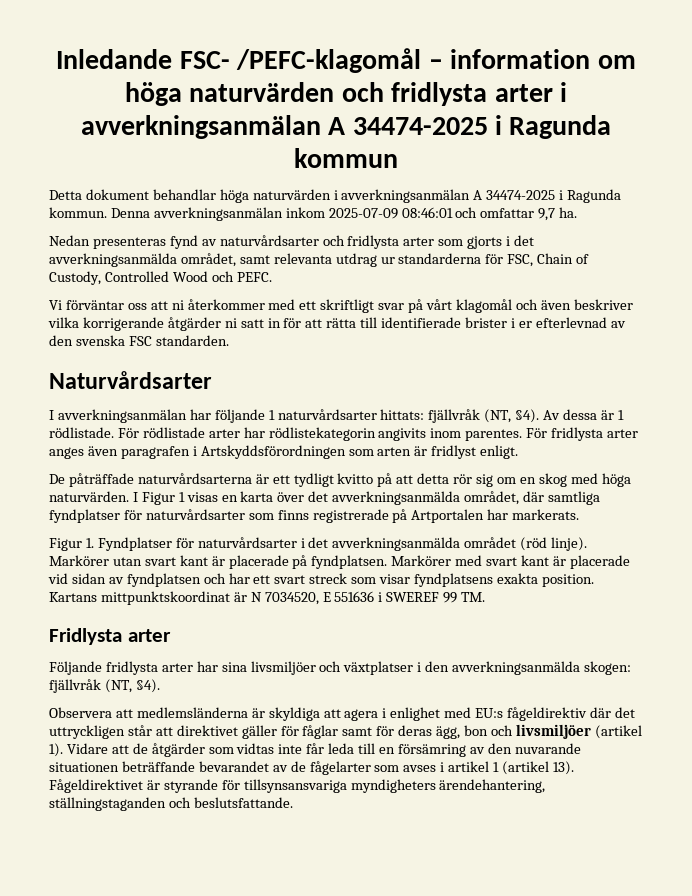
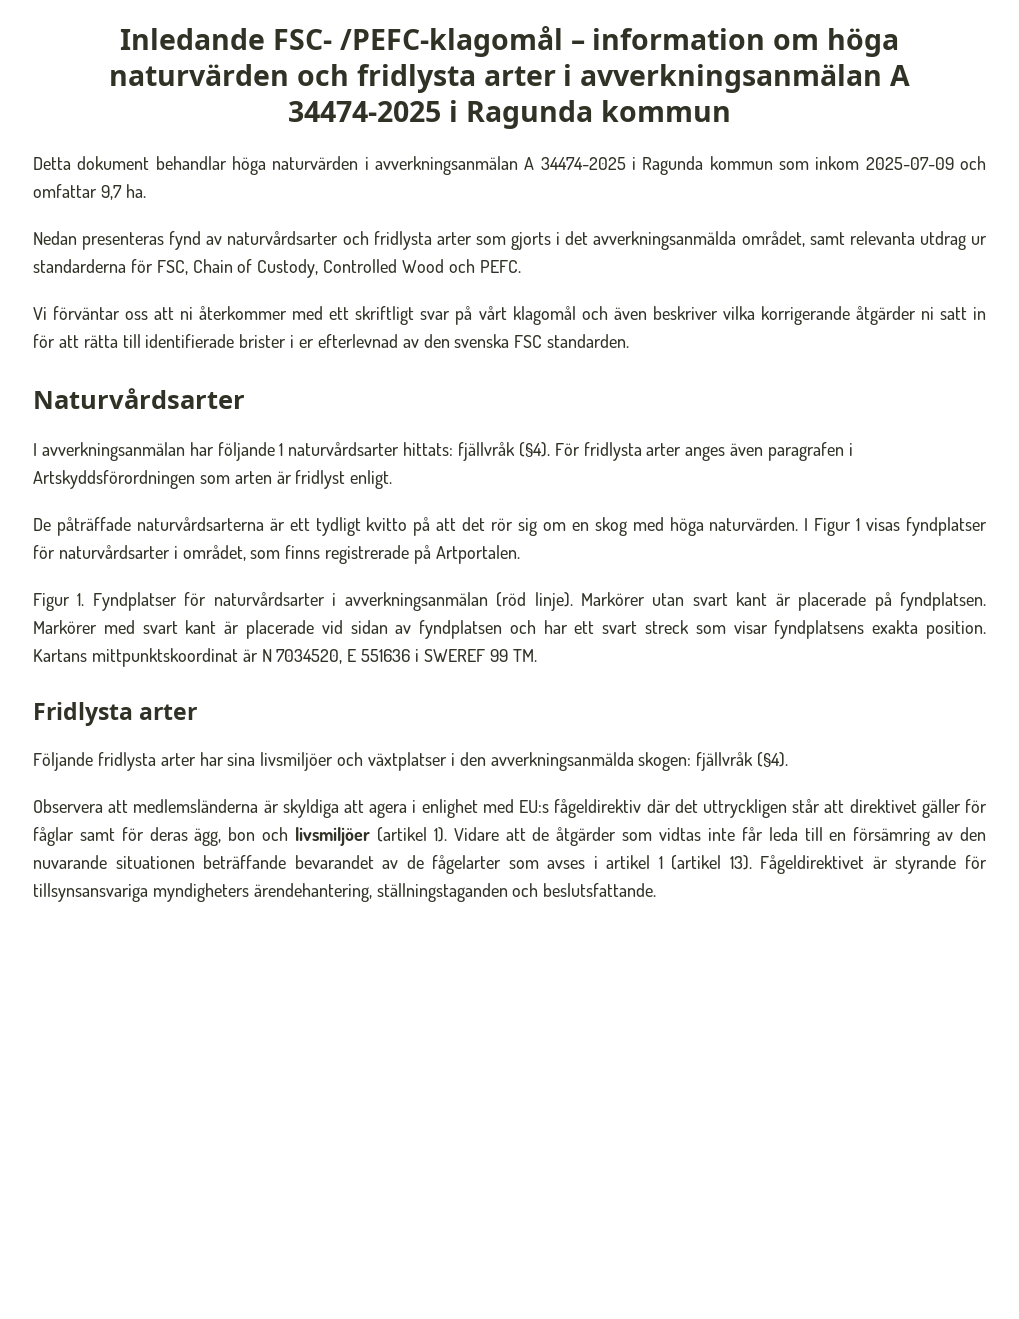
[49,207,283,221] kommun. Denna avverkningsanmälan -> [709,156,810,170] kommun som
[401,207,453,218] 08:46:01 -> (954, 163) none
[484,409,624,423] [49,427,523,441] (NT, §4). Av dessa är 1 rödlistade. För rödlistade arter har rödlistekategorin angivits inom parentes. -> [518,442,550,457] (§4).
[417,473,450,484] detta -> [462,517,486,531] det
[221,491,600,505] en karta över det avverkningsanmälda området, där samtliga -> (901, 524) none
(245, 514) none -> [173,545,246,561] i området,
[411,509,580,523] Artportalen har markerats. -> [435,545,520,564] Artportalen.
[308,537,517,551] det avverkningsanmälda området -> [344,592,488,611] avverkningsanmälan
[104,679,160,693] (NT, §4). -> [757,752,789,767] (§4).

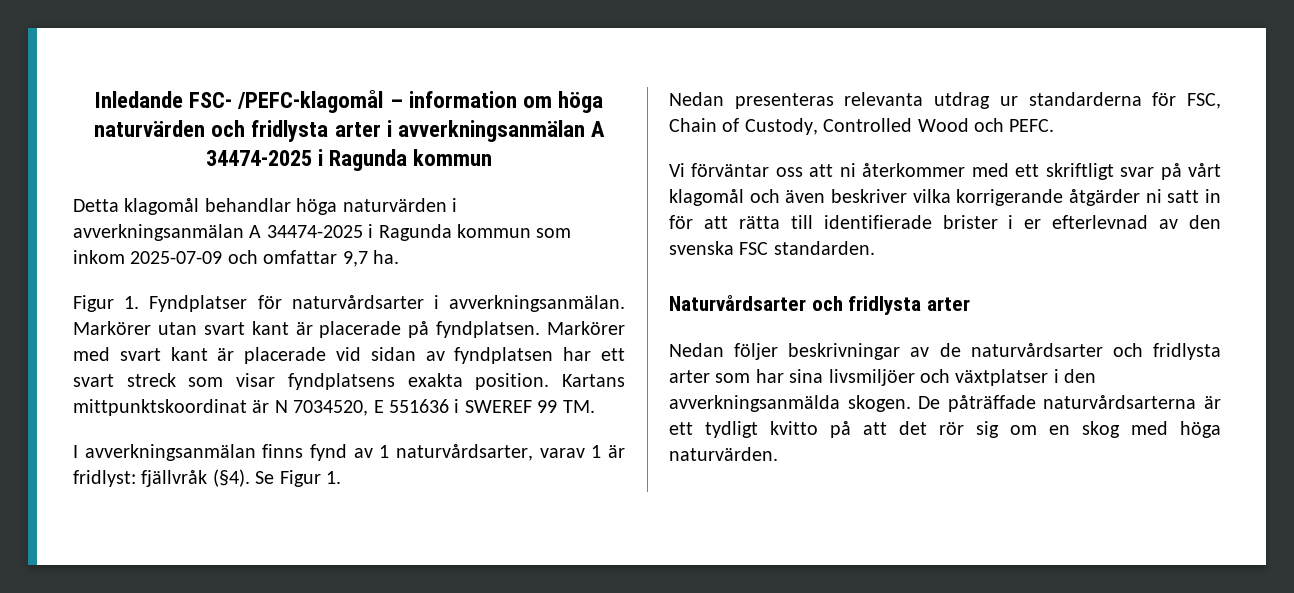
[77,156,150,170] dokument -> [124,198,200,215] klagomål
[33,231,845,250] Nedan presenteras fynd av naturvårdsarter och fridlysta arter som gjorts i det avverkningsanmälda området, samt -> [73,295,625,312] [73,321,625,338] [73,347,625,364] [73,373,625,390] [73,399,595,416] [73,444,625,461] [73,469,341,487] [669,92,834,109] Figur 1. Fyndplatser för naturvårdsarter i avverkningsanmälan. Markörer utan svart kant är placerade på fyndplatsen. Markörer med svart kant är placerade vid sidan av fyndplatsen har ett svart streck som visar fyndplatsens exakta position. Kartans mittpunktskoordinat är N 7034520, E 551636 i SWEREF 99 TM. // I avverkningsanmälan finns fynd av 1 naturvårdsarter, varav 1 är fridlyst: fjällvråk (§4). Se Figur 1. // Nedan presenteras
[33,442,853,461] [33,470,393,489] // I avverkningsanmälan har följande 1 naturvårdsarter hittats: fjällvråk (§4). För fridlysta arter anges även paragrafen i Artskyddsförordningen som arten är fridlyst enligt. // -> [811,296,971,315] [669,343,1221,360] [669,369,1097,386] [669,395,911,412] och fridlysta arter // Nedan följer beskrivningar av de naturvårdsarter och fridlysta arter som har sina livsmiljöer och växtplatser i den avverkningsanmälda skogen.
[804,517,987,536] [33,545,520,564] [33,592,986,611] [33,620,986,639] [33,648,537,667] [33,702,198,726] [33,752,789,771] [33,799,988,818] [33,827,986,846] [33,855,987,874] [33,883,657,902] I Figur 1 visas fyndplatser för naturvårdsarter i området, som finns registrerade på Artportalen. // Figur 1. Fyndplatser för naturvårdsarter i avverkningsanmälan (röd linje). Markörer utan svart kant är placerade på fyndplatsen. Markörer med svart kant är placerade vid sidan av fyndplatsen och har ett svart streck som visar fyndplatsens exakta position. Kartans mittpunktskoordinat är N 7034520, E 551636 i SWEREF 99 TM. // Fridlysta arter // Följande fridlysta arter har sina livsmiljöer och växtplatser i den avverkningsanmälda skogen: fjällvråk (§4). // Observera att medlemsländerna är skyldiga att agera i enlighet med EU:s fågeldirektiv där det uttryckligen står att direktivet gäller för fåglar samt för deras ägg, bon och livsmiljöer (artikel 1). Vidare att de åtgärder som vidtas inte får leda till en försämring av den nuvarande situationen beträffande bevarandet av de fågelarter som avses i artikel 1 (artikel 13). Fågeldirektivet är styrande för tillsynsansvariga myndigheters ärendehantering, ställningstaganden och beslutsfattande. -> (778, 454) none

